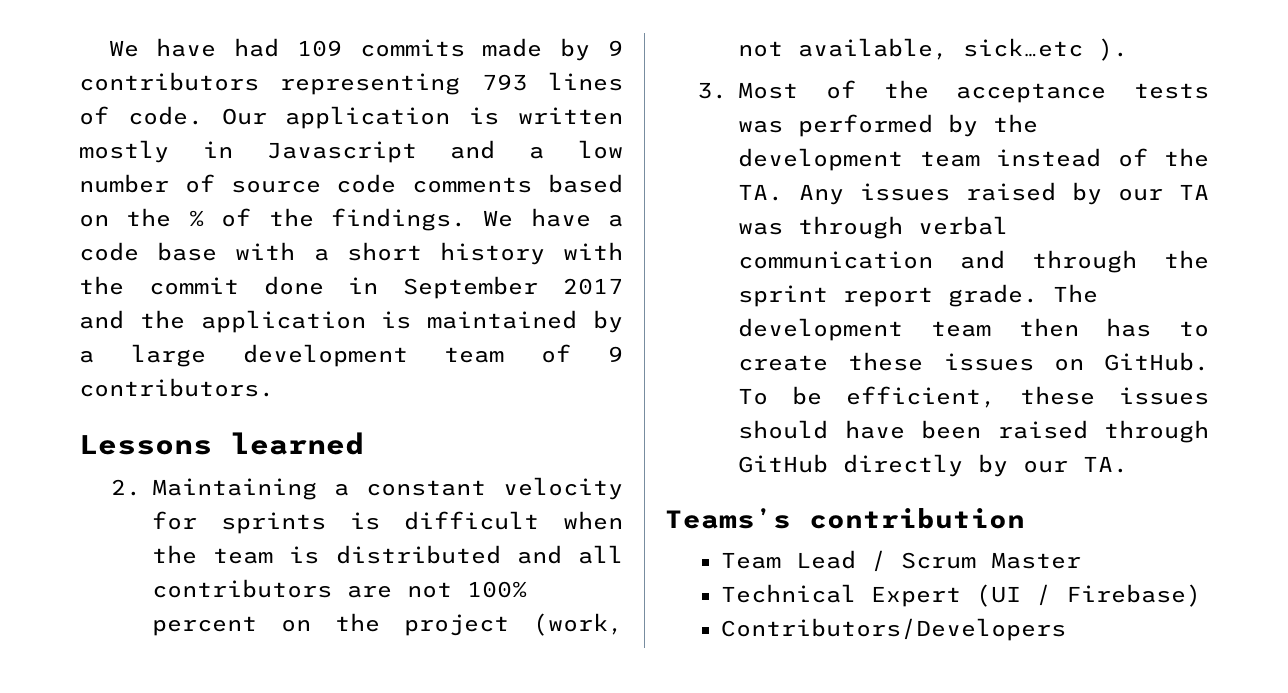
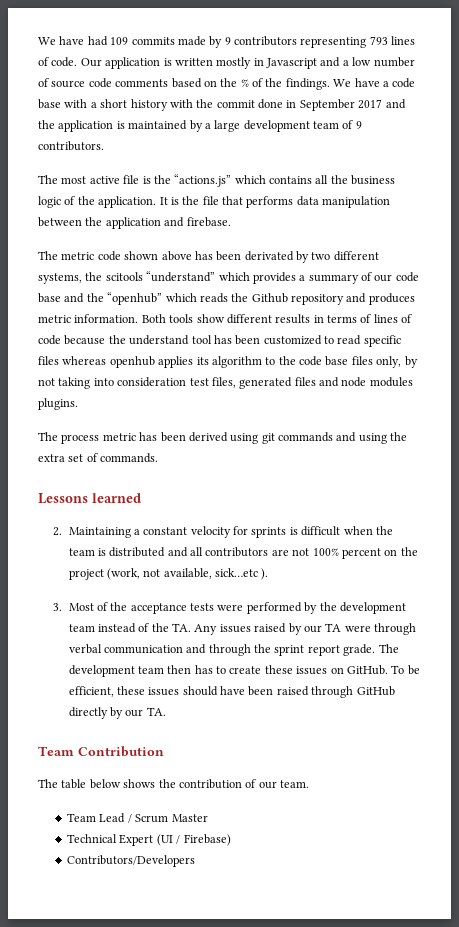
(274, 387) none -> [38,174,396,187] [38,196,391,208] [38,217,231,229] [38,251,379,263] [38,271,419,284] [38,292,415,305] [38,314,413,324] [38,335,401,347] [38,356,418,368] [38,377,413,389] [38,398,78,410] [38,432,408,444] [38,453,159,463] // The most active file is the “actions.js” which contains all the business logic of the application. It is the file that performs data manipulation between the application and firebase. // The metric code shown above has been derivated by two different systems, the scitools “understand” which provides a summary of our code base and the “openhub” which reads the Github repository and produces metric information. Both tools show different results in terms of lines of code because the understand tool has been customized to read specific files whereas openhub applies its algorithm to the code base files only, by not taking into consideration test files, generated files and node modules plugins. // The process metric has been derived using git commands and using the extra set of commands.
[738,120,784,133] was -> [217,604,244,611] were
[738,222,784,235] was -> [344,625,371,632] were
[665,508,1025,529] Teams’s contribution -> [38,746,164,757] [38,779,309,789] Team Contribution // The table below shows the contribution of our team.

